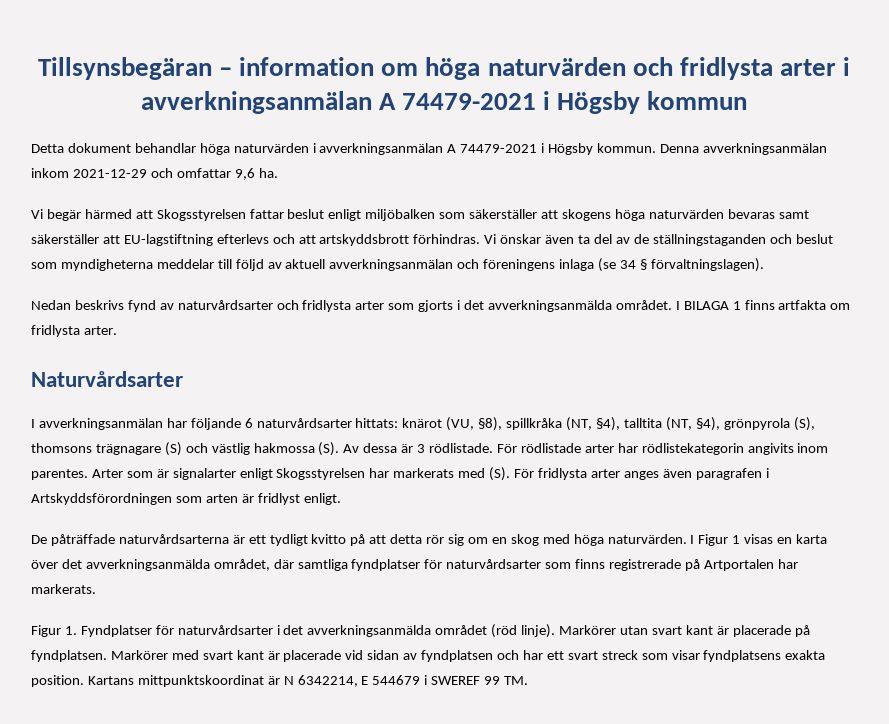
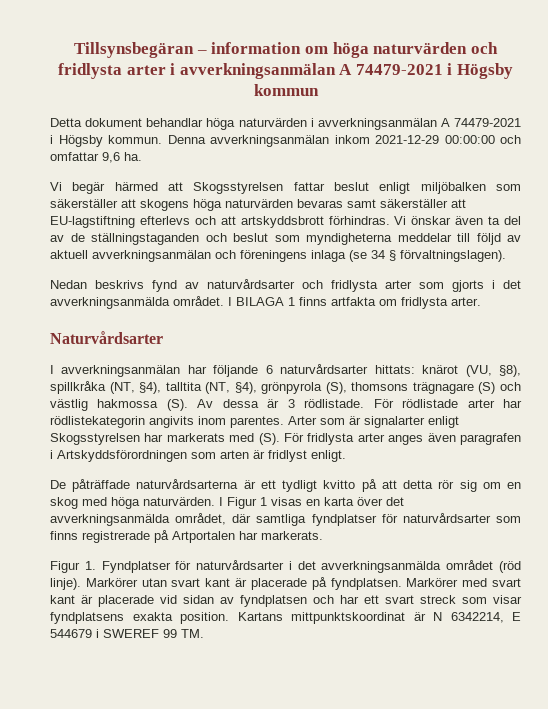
(147, 173) none -> [444,135,495,144] 00:00:00

